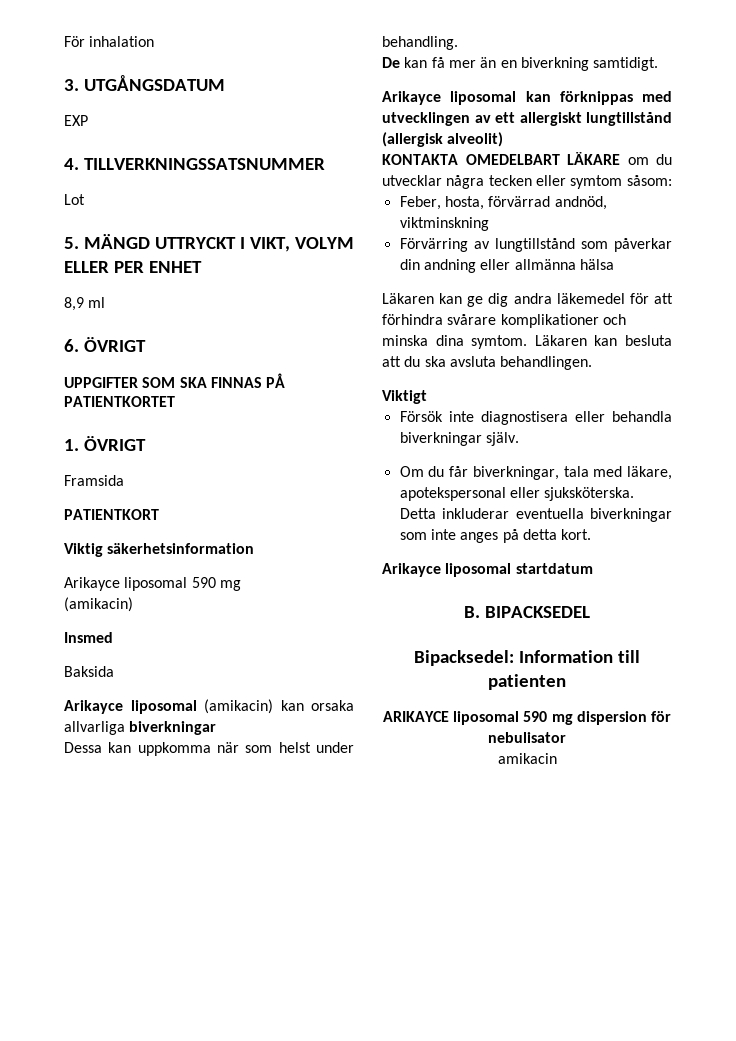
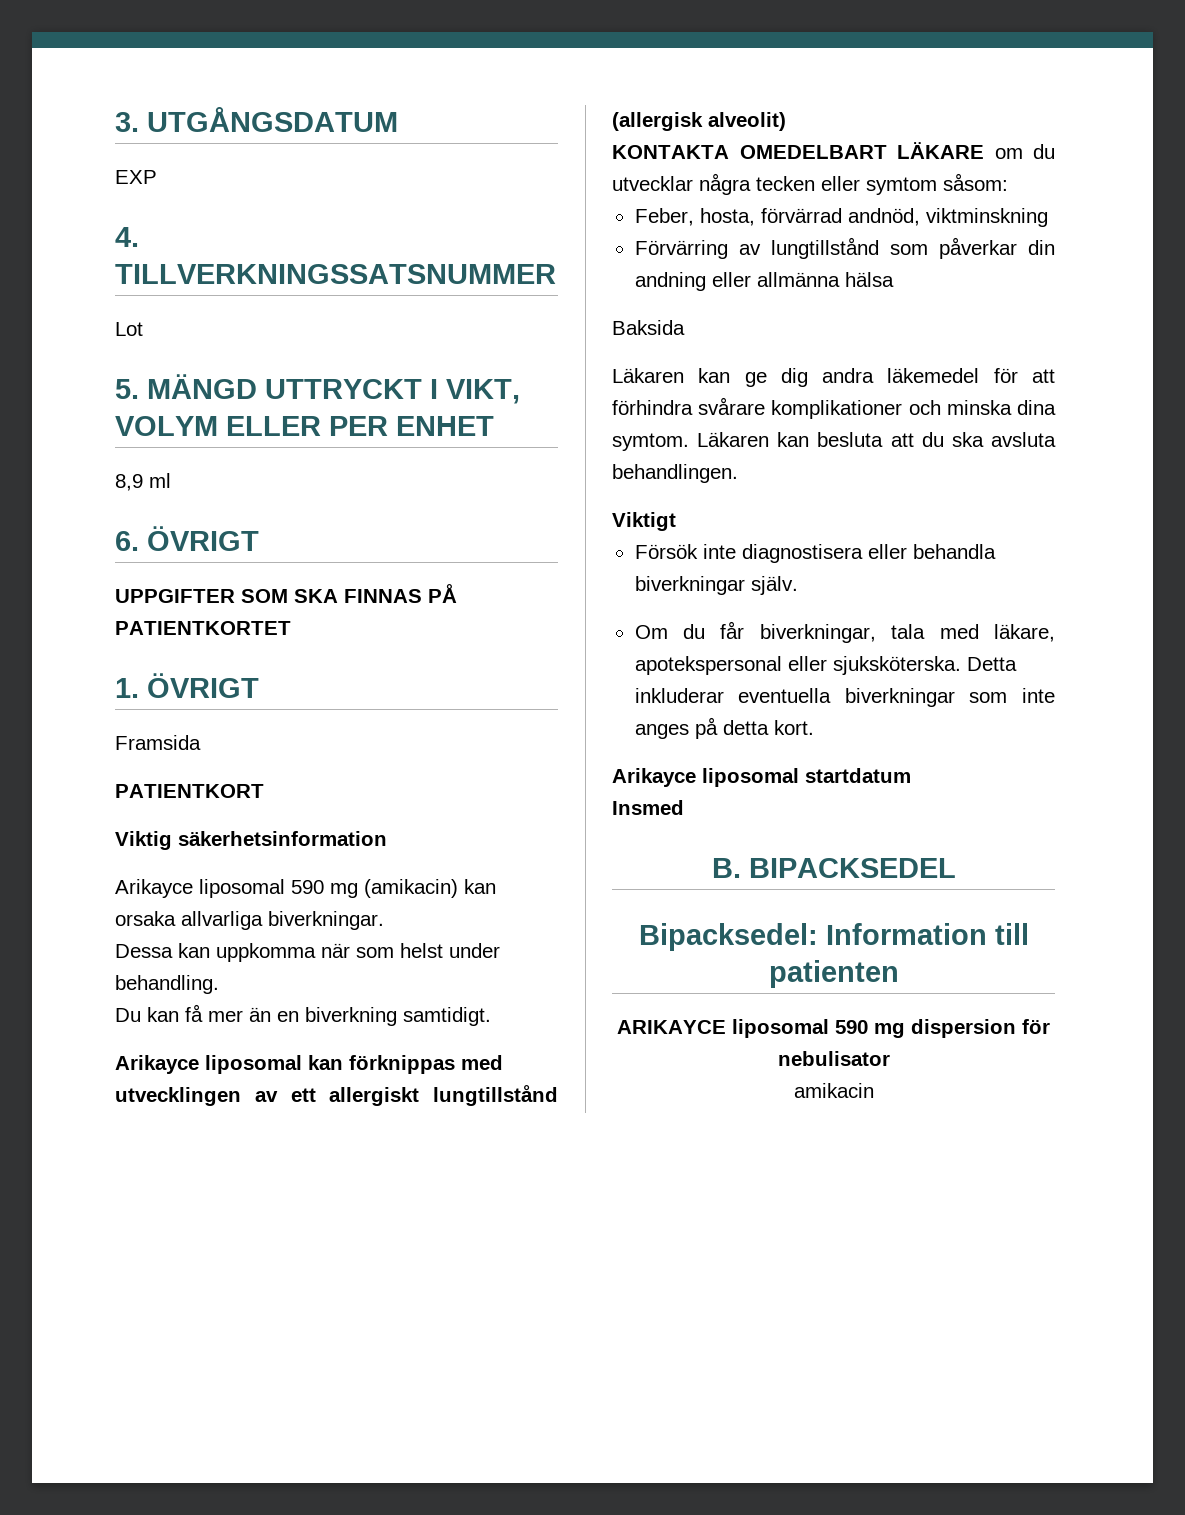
[64,36,155,47] För inhalation // -> (115, 122) none
[64,597,133,612] [64,632,113,643] [64,666,114,677] [64,700,197,714] // (amikacin) // Insmed // Baksida // Arikayce liposomal -> (358, 890) none
[129,721,217,735] biverkningar -> [268,911,384,930] biverkningar.
[382,57,400,68] De -> [115,1008,141,1022] Du
(614, 264) none -> [612,320,685,335] // Baksida
(593, 568) none -> [612,800,684,815] // Insmed

